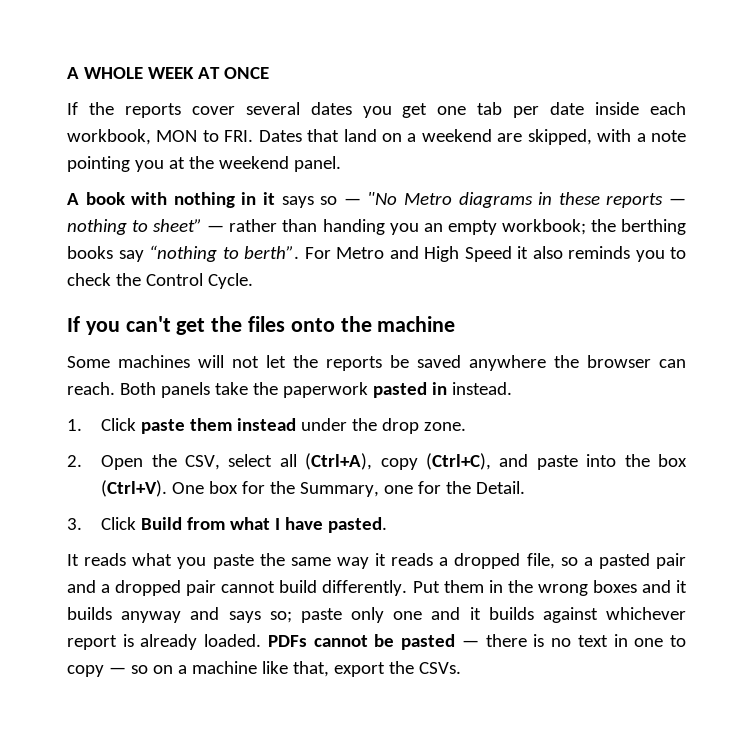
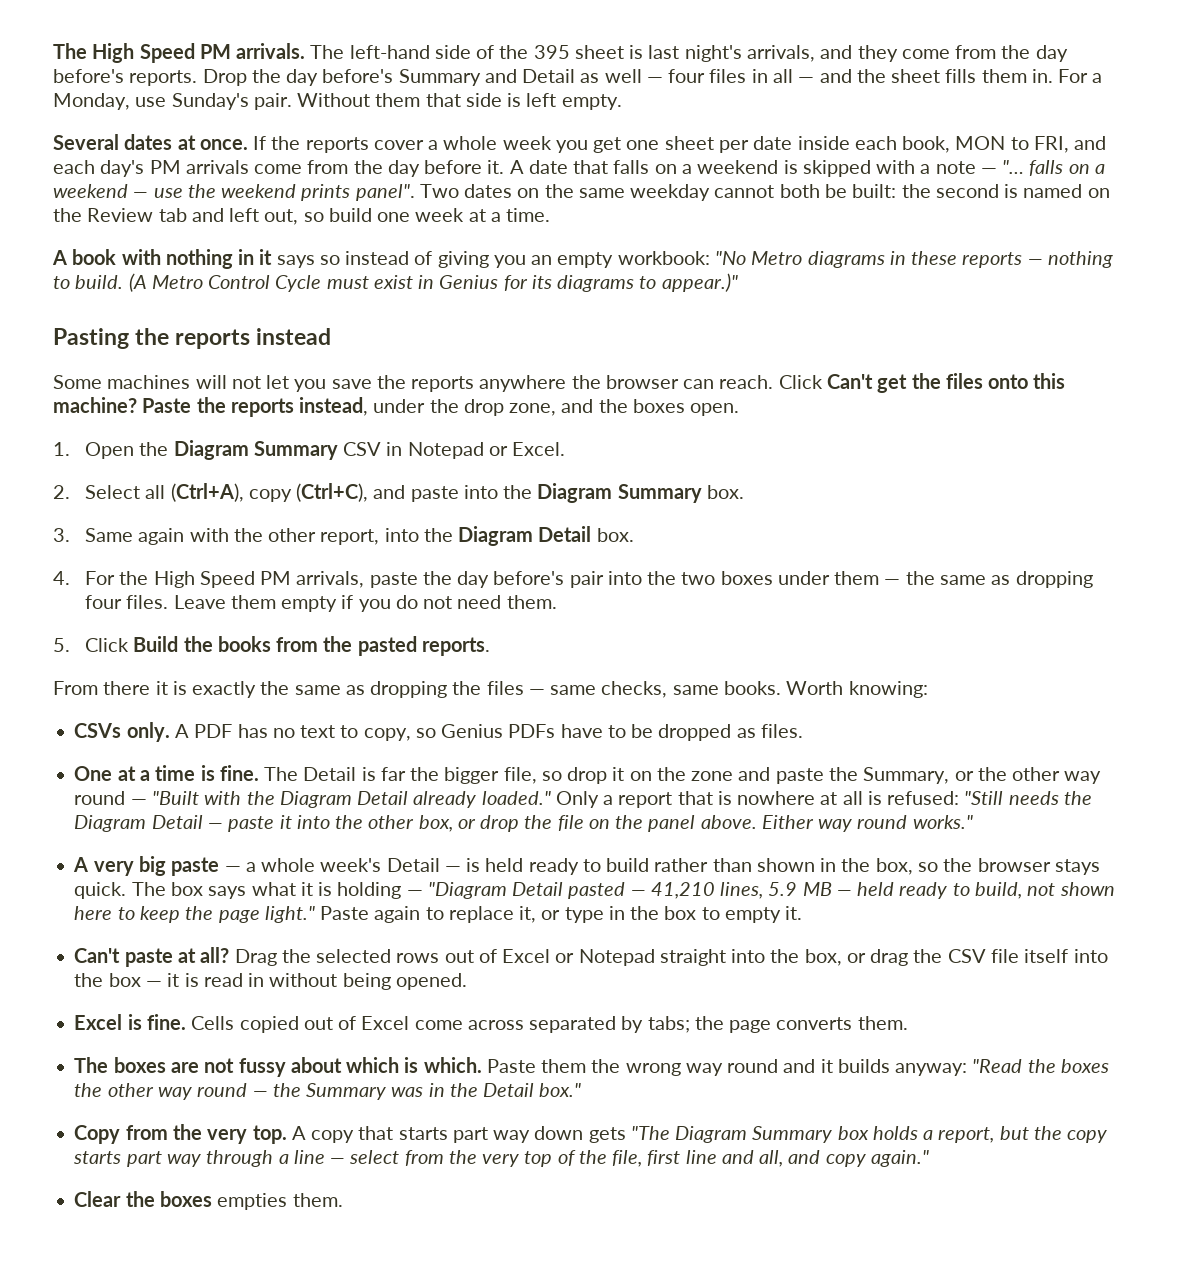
[67,67,269,79] A WHOLE WEEK AT ONCE // -> [53,43,1068,63] [53,69,1103,86] [53,93,622,110] [53,134,248,150] The High Speed PM arrivals. The left-hand side of the 395 sheet is last night's arrivals, and they come from the day before's reports. Drop the day before's Summary and Detail as well — four files in all — and the sheet fills them in. For a Monday, use Sunday's pair. Without them that side is left empty. // Several dates at once.
[245,102,352,115] several dates -> [428,136,552,150] a whole week
[477,102,503,115] tab -> [664,136,714,150] sheet
[67,129,151,145] workbook, -> [902,136,951,153] book,
[224,129,592,145] FRI. Dates that land on a weekend are skipped, -> [1033,136,1107,153] [53,160,871,177] FRI, and each day's PM arrivals come from the day before it. A date that falls on a weekend is skipped
[67,156,341,172] pointing you at the weekend panel. -> [980,160,1105,176] [53,184,1110,201] [53,208,551,225] — "… falls on a weekend — use the weekend prints panel". Two dates on the same weekday cannot both be built: the second is named on the Review tab and left out, so build one week at a time.
[343,198,361,205] — -> [345,251,710,268] instead of giving you an empty workbook:
[153,219,686,235] [67,245,686,262] [67,273,253,289] [67,316,456,335] sheet” — rather than handing you an empty workbook; the berthing books say “nothing to berth”. For Metro and High Speed it also reminds you to check the Control Cycle. // If you can't get the files onto the machine -> [75,273,738,292] [53,328,332,349] build. (A Metro Control Cycle must exist in Genius for its diagrams to appear.)" // Pasting the reports instead
[293,355,461,371] the reports be saved -> [294,375,475,392] you save the reports
[119,382,512,398] [67,418,467,434] [67,454,273,470] Both panels take the paperwork pasted in instead. // 1. Click paste them instead under the drop zone. // 2. Open the CSV, select -> [778,373,1066,393] [53,397,740,417] [53,440,566,460] [53,485,140,499] Click Can't get the files onto this machine? Paste the reports instead, under the drop zone, and the boxes open. // 1. Open the Diagram Summary CSV in Notepad or Excel. // 2. Select
[658,454,688,467] [101,480,526,497] [67,517,388,533] [67,553,686,569] [67,580,687,596] [67,607,687,623] [67,634,687,650] [67,661,461,677] box (Ctrl+V). One box for the Summary, one for the Detail. // 3. Click Build from what I have pasted. // It reads what you paste the same way it reads a dropped file, so a pasted pair and a dropped pair cannot build differently. Put them in the wrong boxes and it builds anyway and says so; paste only one and it builds against whichever report is already loaded. PDFs cannot be pasted — there is no text in one to copy — so on a machine like that, export the CSVs. -> [537,483,744,503] [53,526,634,546] [53,571,1093,588] [84,595,557,612] [53,636,490,656] [53,681,928,698] [74,722,803,742] [74,765,1102,784] [74,791,1093,808] [74,815,973,832] [73,856,1100,876] [74,882,1115,899] [74,906,803,923] [74,947,1108,967] [74,973,467,990] [74,1014,908,1033] [74,1057,1110,1077] [74,1083,582,1100] [74,1124,1108,1144] [73,1150,930,1167] [74,1191,343,1210] Diagram Summary box. // 3. Same again with the other report, into the Diagram Detail box. // 4. For the High Speed PM arrivals, paste the day before's pair into the two boxes under them — the same as dropping four files. Leave them empty if you do not need them. // 5. Click Build the books from the pasted reports. // From there it is exactly the same as dropping the files — same checks, same books. Worth knowing: // CSVs only. A PDF has no text to copy, so Genius PDFs have to be dropped as files. // One at a time is fine. The Detail is far the bigger file, so drop it on the zone and paste the Summary, or the other way round — "Built with the Diagram Detail already loaded." Only a report that is nowhere at all is refused: "Still needs the Diagram Detail — paste it into the other box, or drop the file on the panel above. Either way round works." // A very big paste — a whole week's Detail — is held ready to build rather than shown in the box, so the browser stays quick. The box says what it is holding — "Diagram Detail pasted — 41,210 lines, 5.9 MB — held ready to build, not shown here to keep the page light." Paste again to replace it, or type in the box to empty it. // Can't paste at all? Drag the selected rows out of Excel or Notepad straight into the box, or drag the CSV file itself into the box — it is read in without being opened. // Excel is fine. Cells copied out of Excel come across separated by tabs; the page converts them. // The boxes are not fussy about which is which. Paste them the wrong way round and it builds anyway: "Read the boxes the other way round — the Summary was in the Detail box." // Copy from the very top. A copy that starts part way down gets "The Diagram Summary box holds a report, but the copy starts part way through a line — select from the very top of the file, first line and all, and copy again." // Clear the boxes empties them.

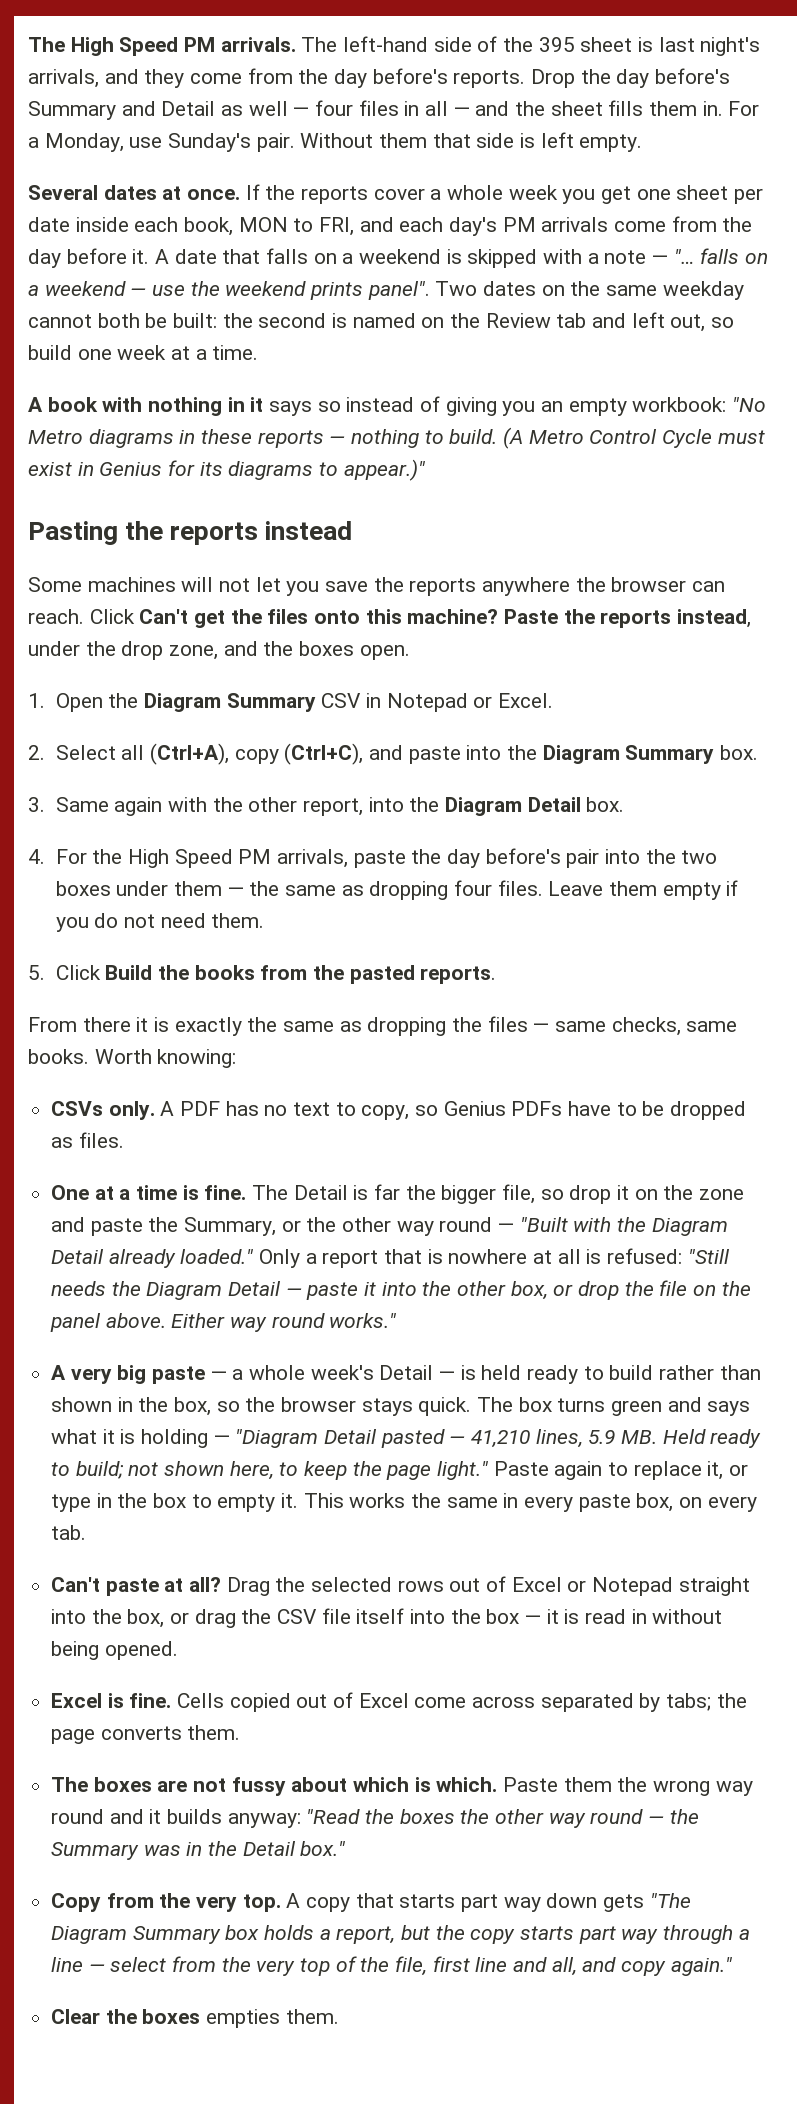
(203, 889) none -> [557,1397,702,1416] turns green and
[802,882,1023,899] MB — held ready to build, -> [621,1429,762,1448] [51,1461,124,1479] MB. Held ready to build;
[74,906,113,920] here -> [229,1461,274,1480] here,
(803, 913) none -> [303,1493,757,1512] [51,1525,87,1540] This works the same in every paste box, on every tab.

